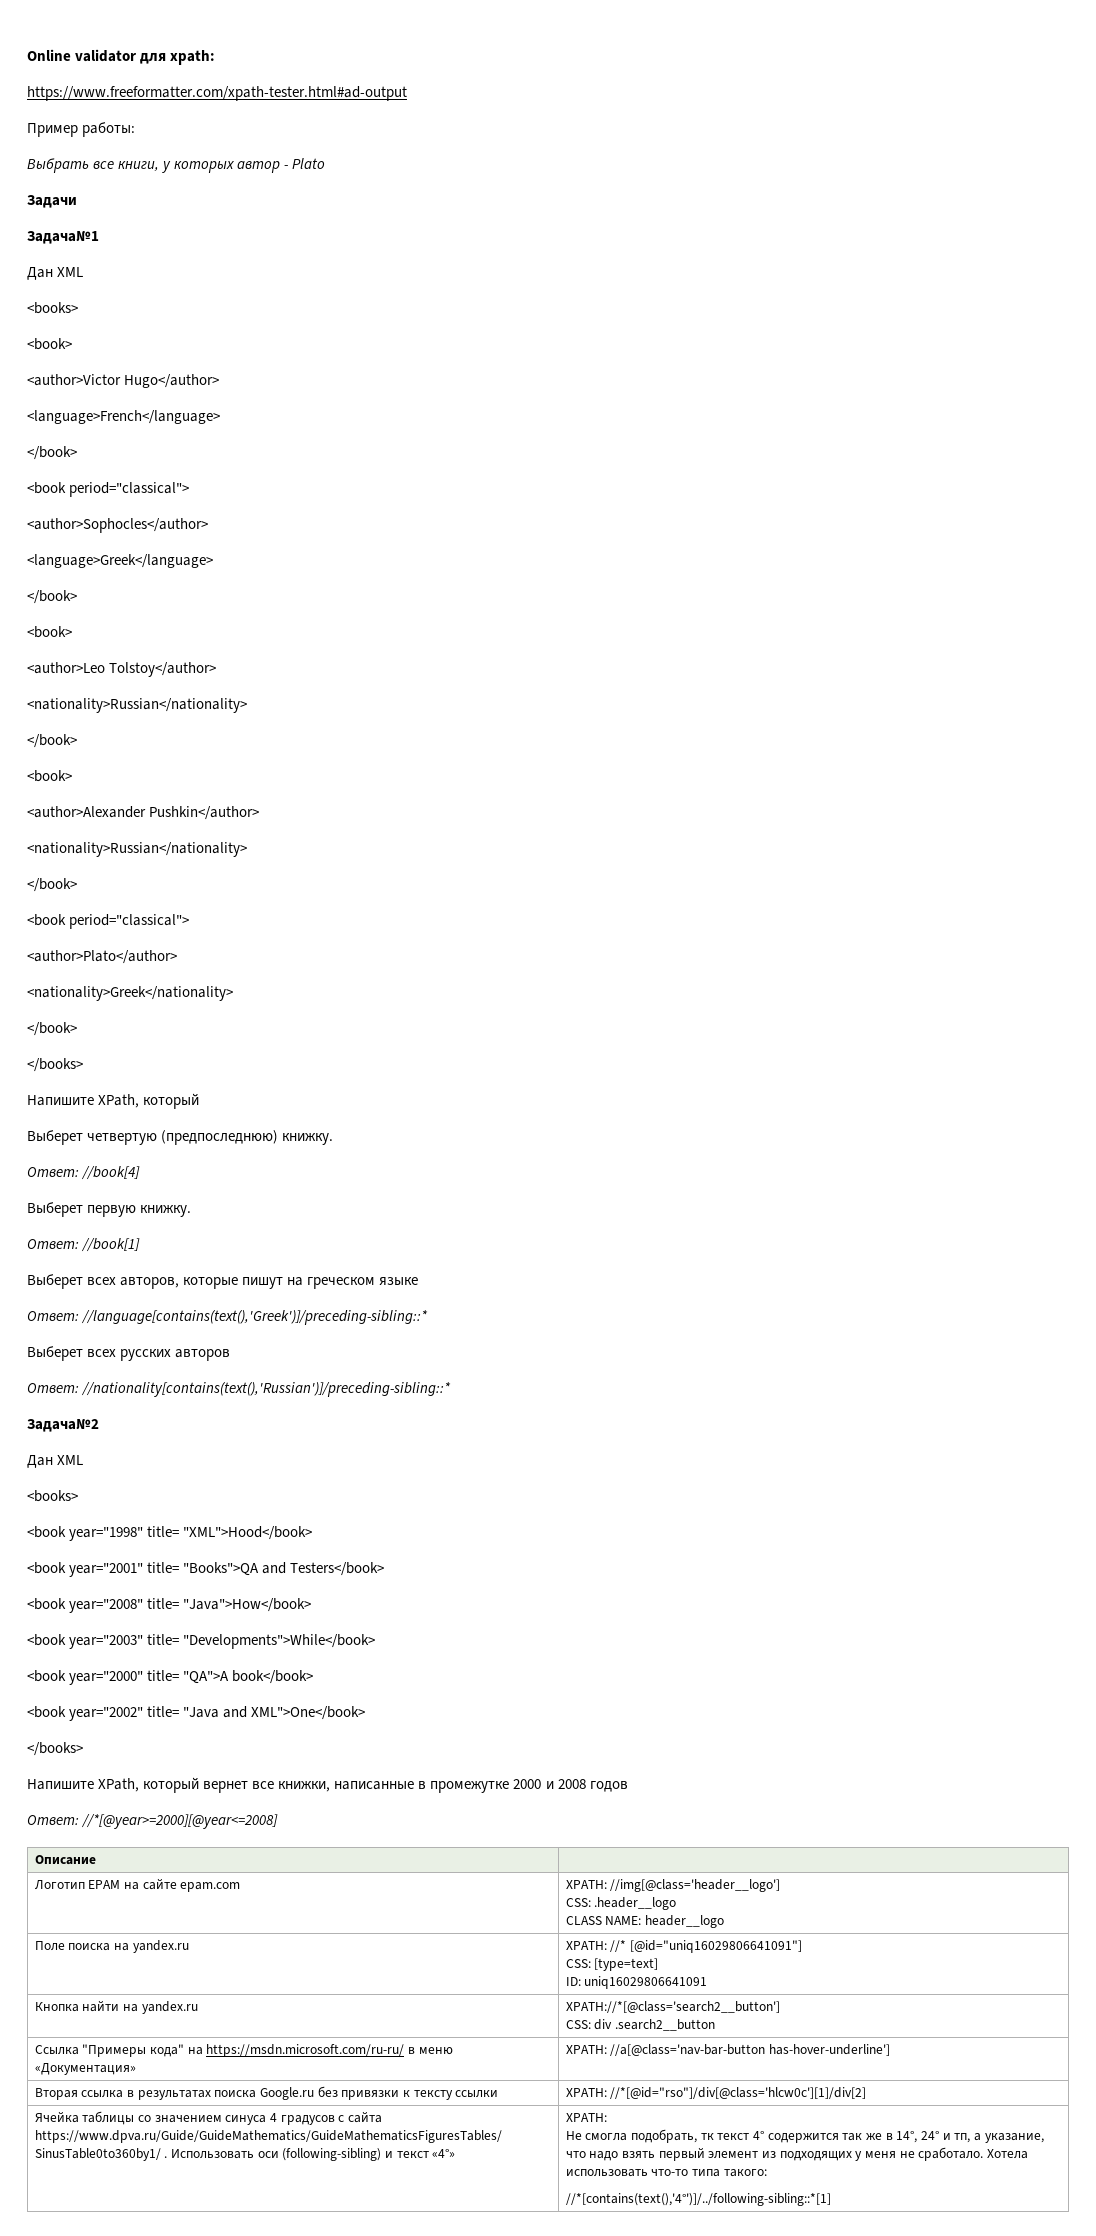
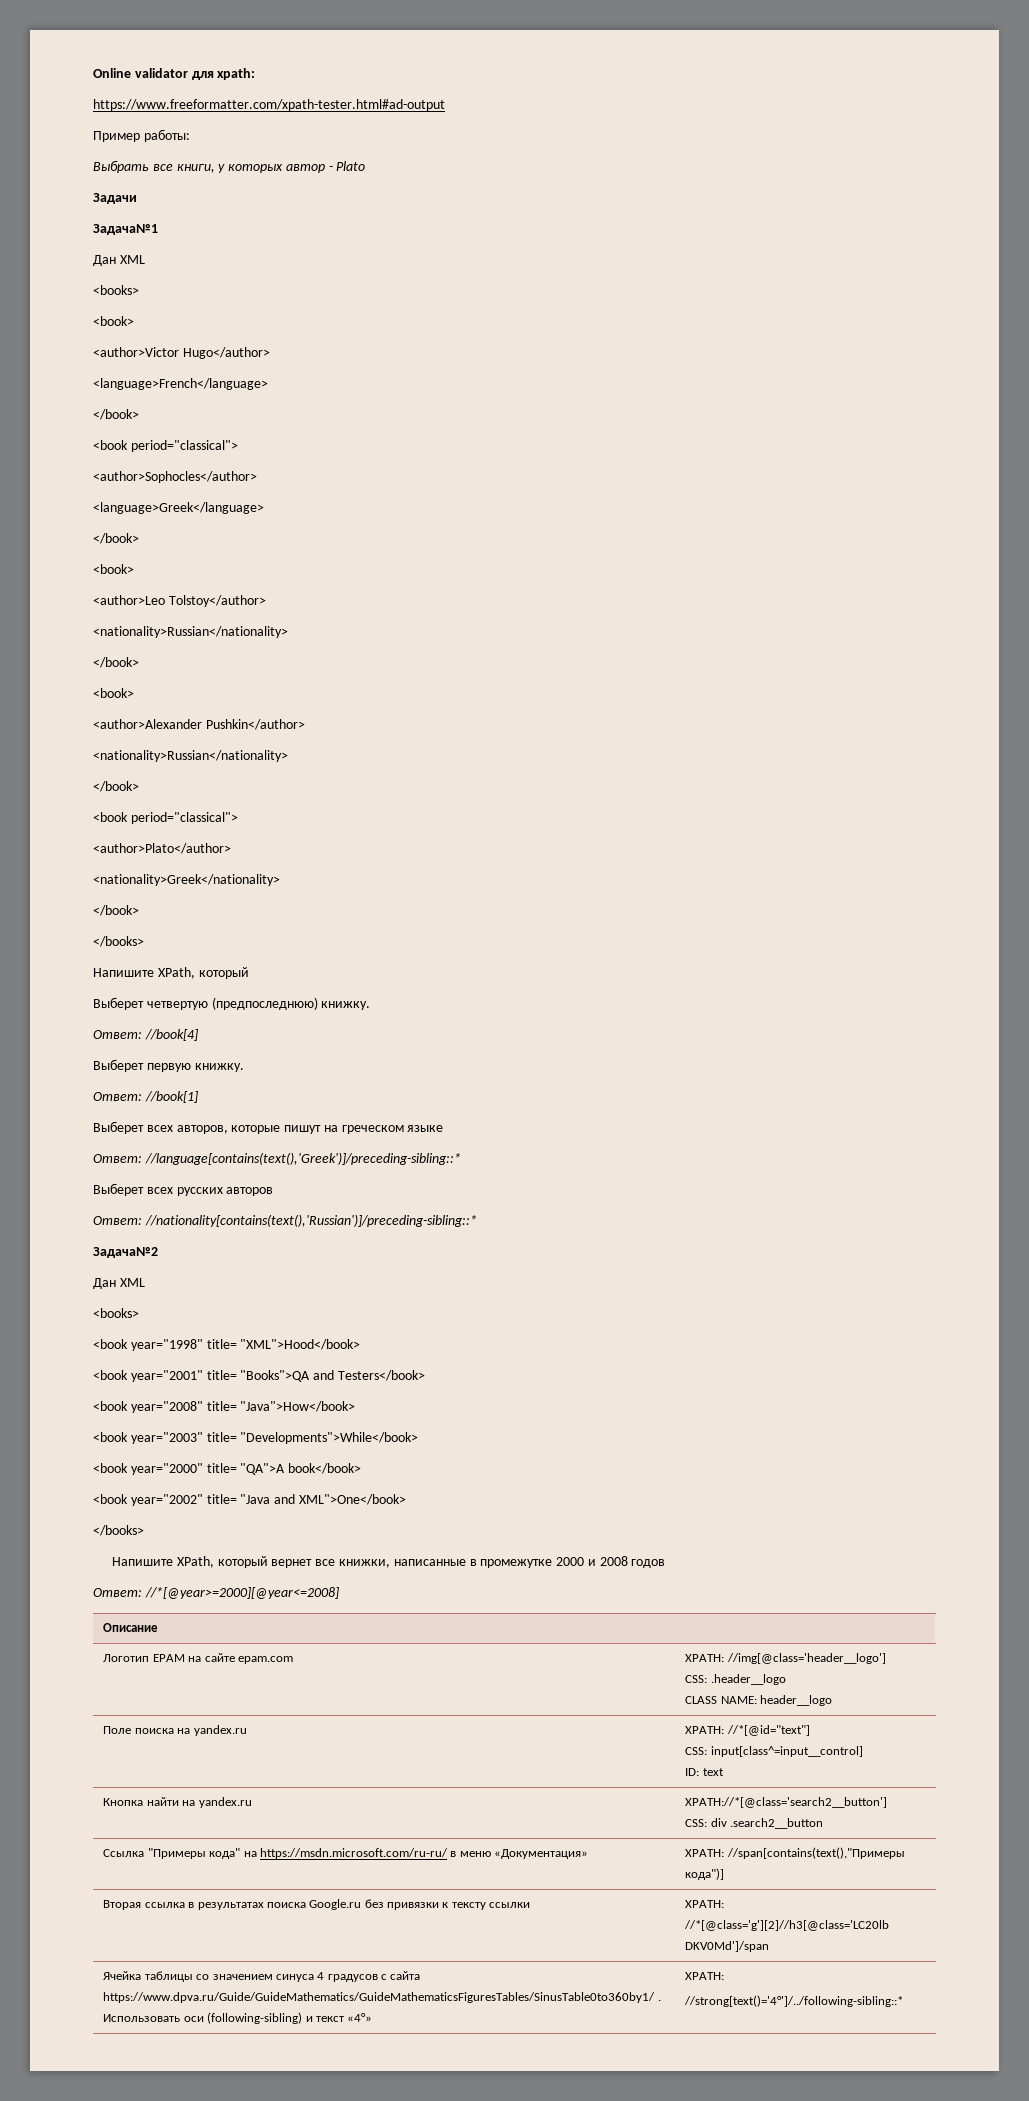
[610,1940,803,1953] [565,1958,659,1971] //* [@id="uniq16029806641091"] // CSS: [type=text] -> [726,1725,810,1736] [685,1746,863,1757] //*[@id="text"] // CSS: input[class^=input__control]
[584,1976,708,1989] uniq16029806641091 -> [702,1768,724,1776] text
[610,2044,891,2056] //a[@class='nav-bar-button has-hover-underline'] -> [726,1847,905,1859] [685,1868,725,1880] //span[contains(text(),"Примеры кода")]
[610,2087,867,2099] //*[@id="rso"]/div[@class='hlcw0c'][1]/div[2] -> [684,1920,890,1931] [685,1941,770,1952] //*[@class='g'][2]//h3[@class='LC20lb DKV0Md']/span
[565,2129,1044,2143] [565,2147,1028,2161] [565,2169,767,2177] [565,2193,831,2206] Не смогла подобрать, тк текст 4° содержится так же в 14°, 24° и тп, а указание, что надо взять первый элемент из подходящих у меня не сработало. Хотела использовать что-то типа такого: // //*[contains(text(),'4°')]/../following-sibling::*[1] -> [684,1995,904,2007] //strong[text()='4°']/../following-sibling::*

